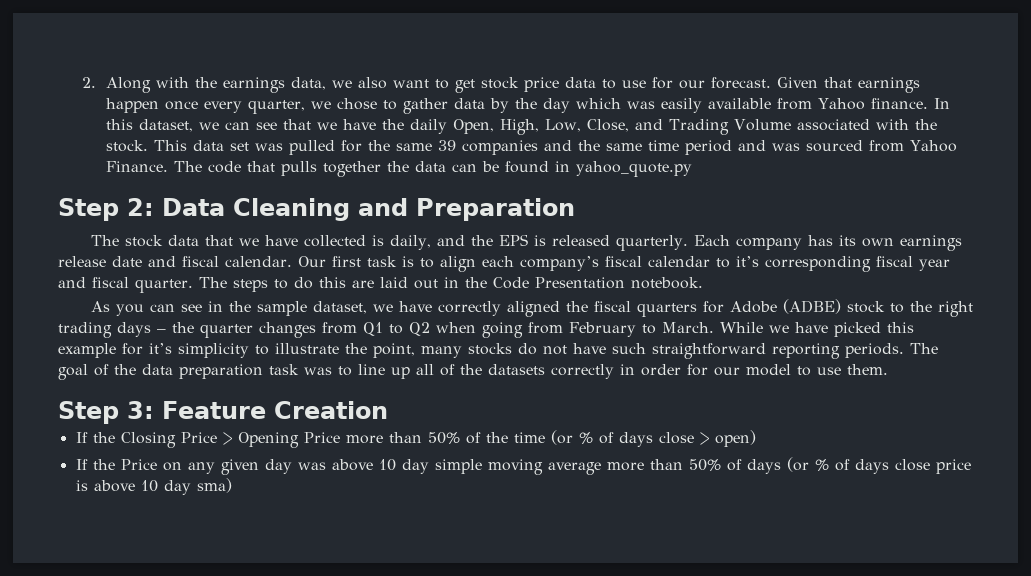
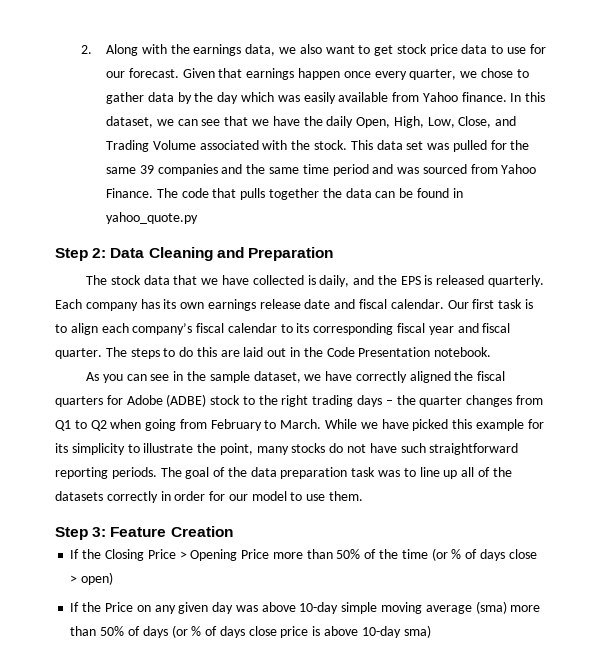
[735,256,759,267] it’s -> [296,323,310,333] its
[149,343,172,354] it’s -> [55,443,68,453] its
[378,459,429,474] 10 day -> [299,602,339,614] 10-day
(601, 468) none -> [475,601,507,614] (sma)
[140,480,191,495] 10 day -> [361,626,401,638] 10-day

